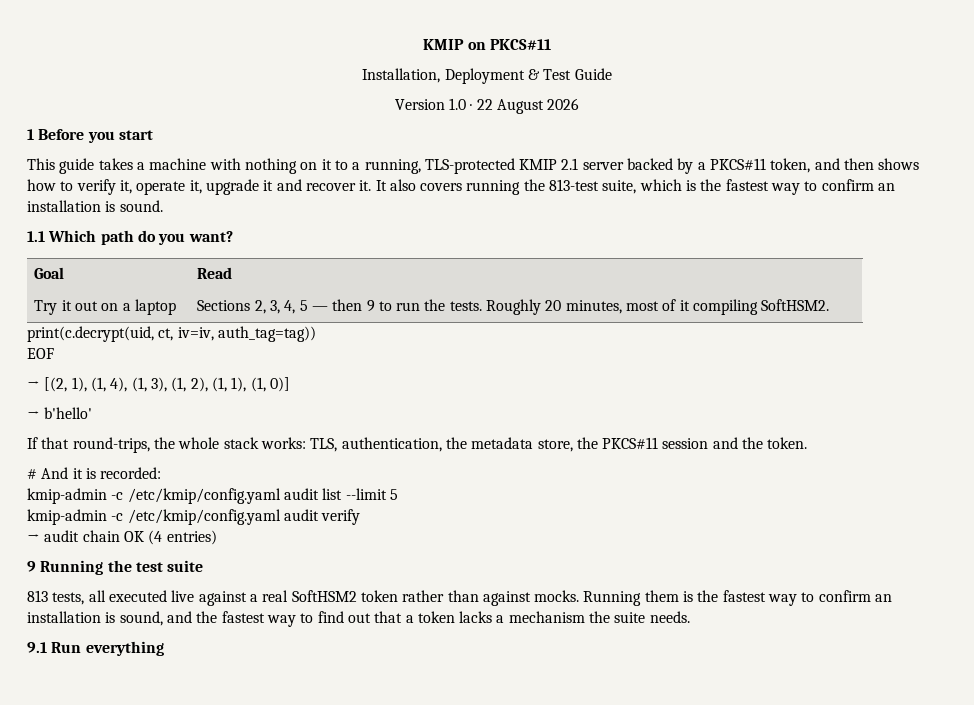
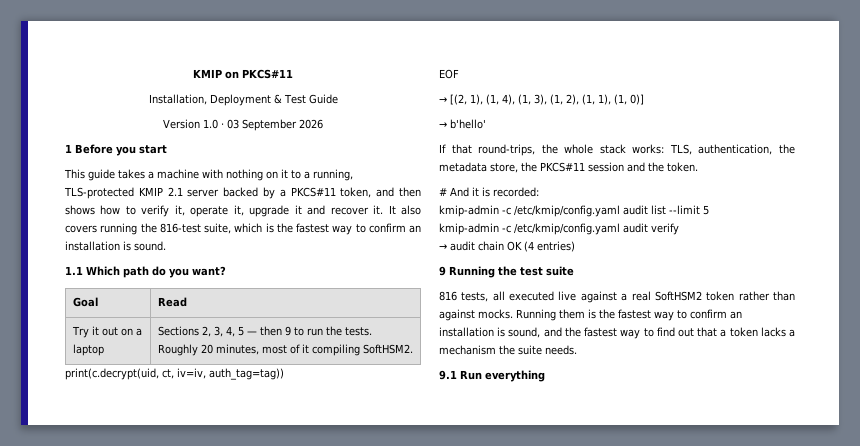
[476,99,544,114] 22 August -> [227,119,297,131] 03 September
[549,179,600,191] 813-test -> [159,223,201,233] 816-test
[27,590,48,602] 813 -> [439,291,457,301] 816

